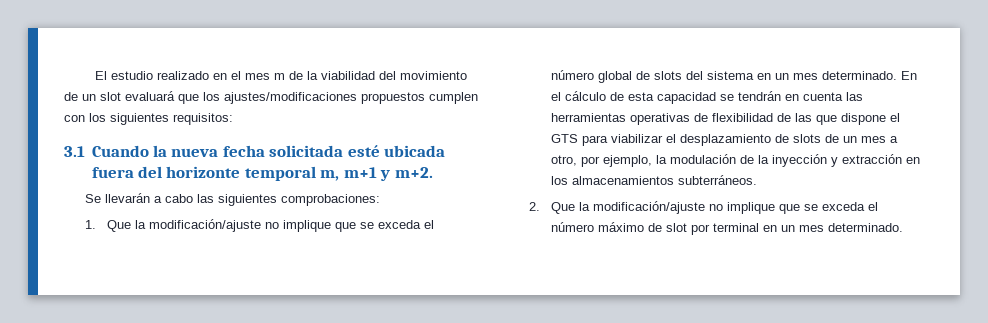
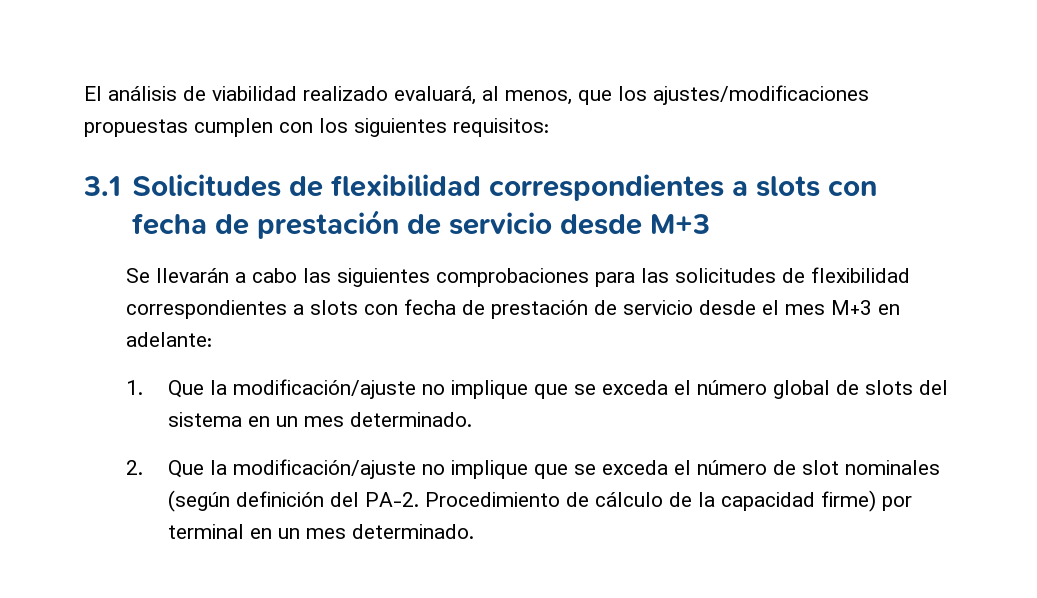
[110,71,467,80] [64,91,175,101] estudio realizado en el mes m de la viabilidad del movimiento de un slot evaluará -> [108,86,572,105] análisis de viabilidad realizado evaluará, al menos,
[361,92,425,104] propuestos -> [84,119,188,137] propuestas
[91,145,446,157] [91,166,433,181] Cuando la nueva fecha solicitada esté ubicada fuera del horizonte temporal m, m+1 y m+2. -> [131,174,877,201] [131,209,710,239] Solicitudes de flexibilidad correspondientes a slots con fecha de prestación de servicio desde M+3
[281,194,381,206] comprobaciones: -> [435,267,910,287] [125,299,900,319] [125,332,212,347] comprobaciones para las solicitudes de flexibilidad correspondientes a slots con fecha de prestación de servicio desde el mes M+3 en adelante:
[900,71,917,80] [550,91,863,104] [550,113,900,125] [550,134,898,146] [550,154,920,167] [550,175,757,185] En el cálculo de esta capacidad se tendrán en cuenta las herramientas operativas de flexibilidad de las que dispone el GTS para viabilizar el desplazamiento de slots de un mes a otro, por ejemplo, la modulación de la inyección y extracción en los almacenamientos subterráneos. -> (472, 419) none
[597,222,644,232] máximo -> (767, 467) none
(687, 227) none -> [844,460,940,475] [167,490,876,512] nominales (según definición del PA-2. Procedimiento de cálculo de la capacidad firme)

